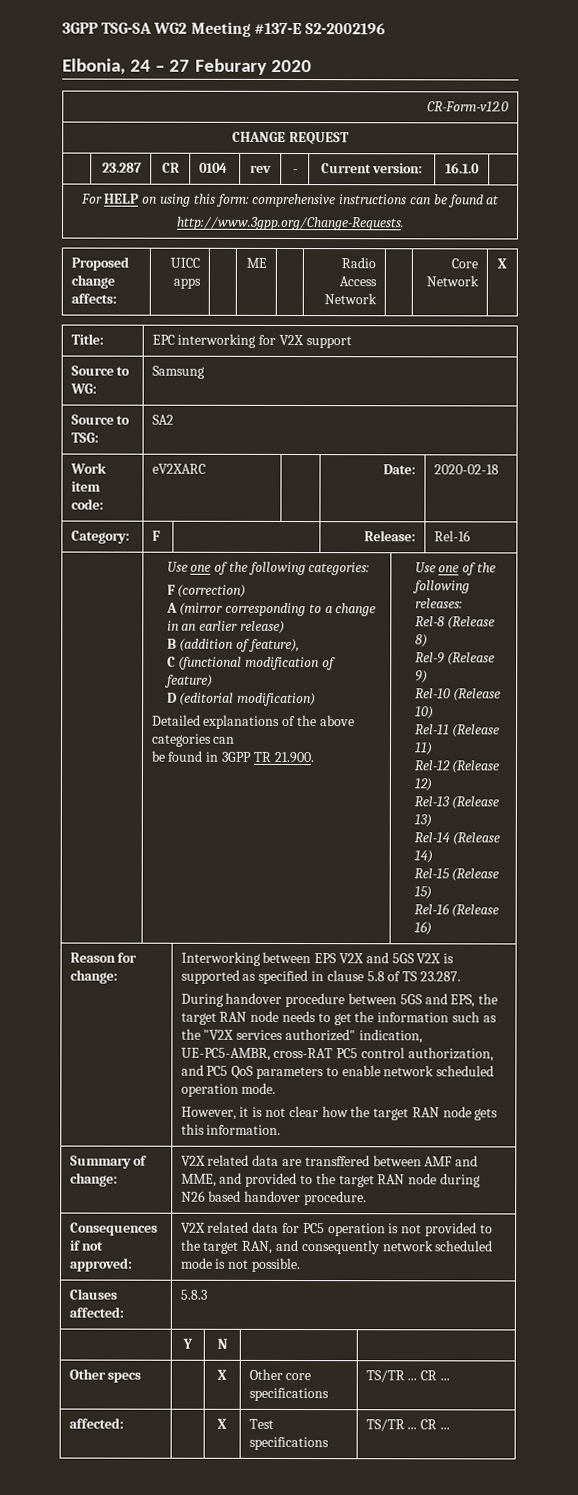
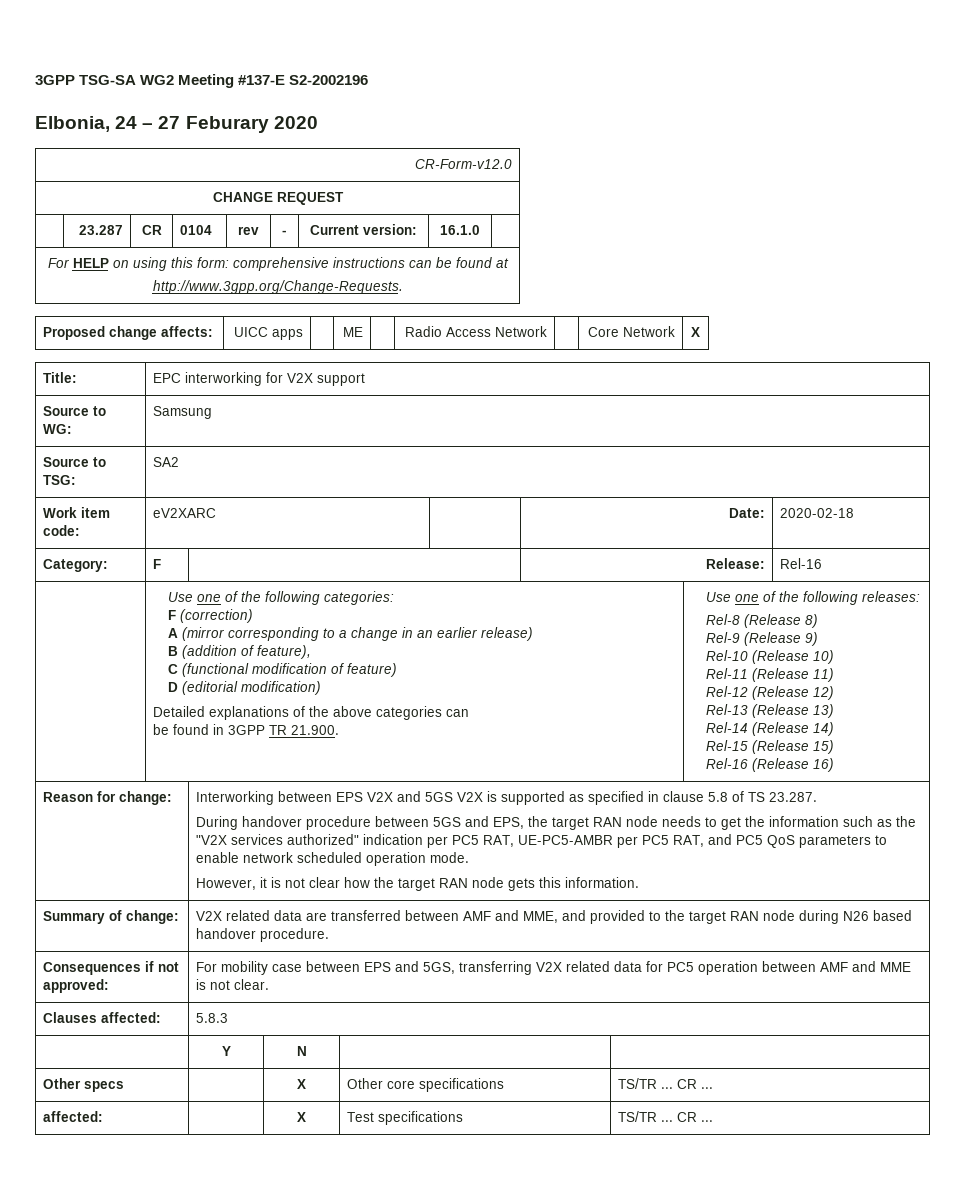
[358,1029,423,1044] [180,1047,494,1062] indication, UE-PC5-AMBR, cross-RAT PC5 control authorization, -> [363,834,705,848] indication per PC5 RAT, UE-PC5-AMBR per PC5 RAT,
[304,1155,370,1167] transffered -> [331,910,402,921] transferred
(133, 1264) none -> [196,961,533,975] For mobility case between EPS and 5GS, transferring
[388,1222,493,1237] [180,1239,494,1255] [179,1257,302,1273] is not provided to the target RAN, and consequently network scheduled mode is not possible. -> [762,961,912,972] [196,979,270,990] between AMF and MME is not clear.

